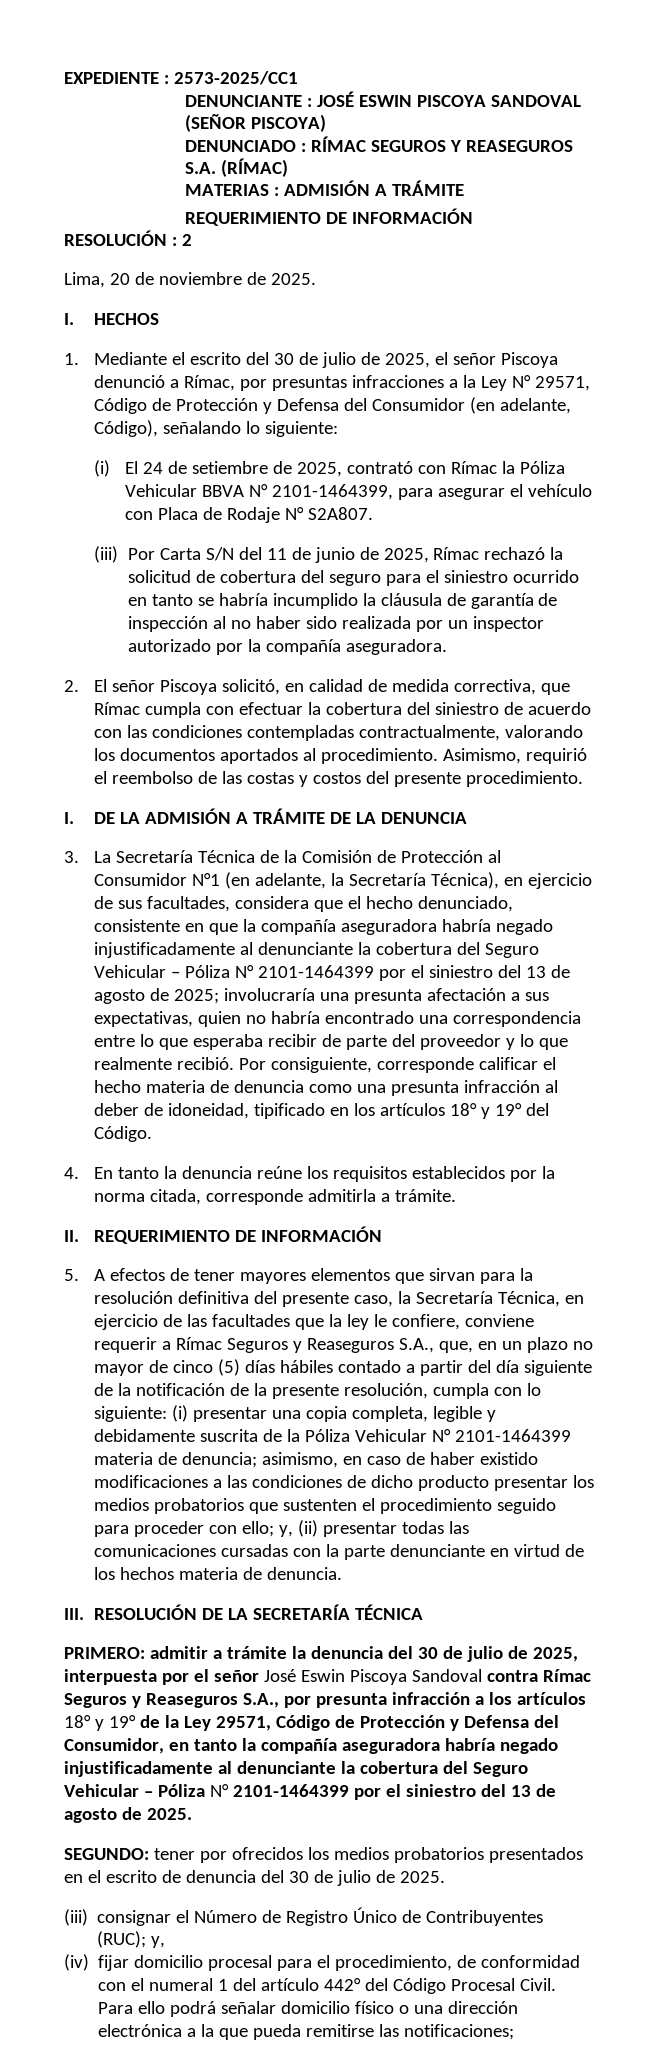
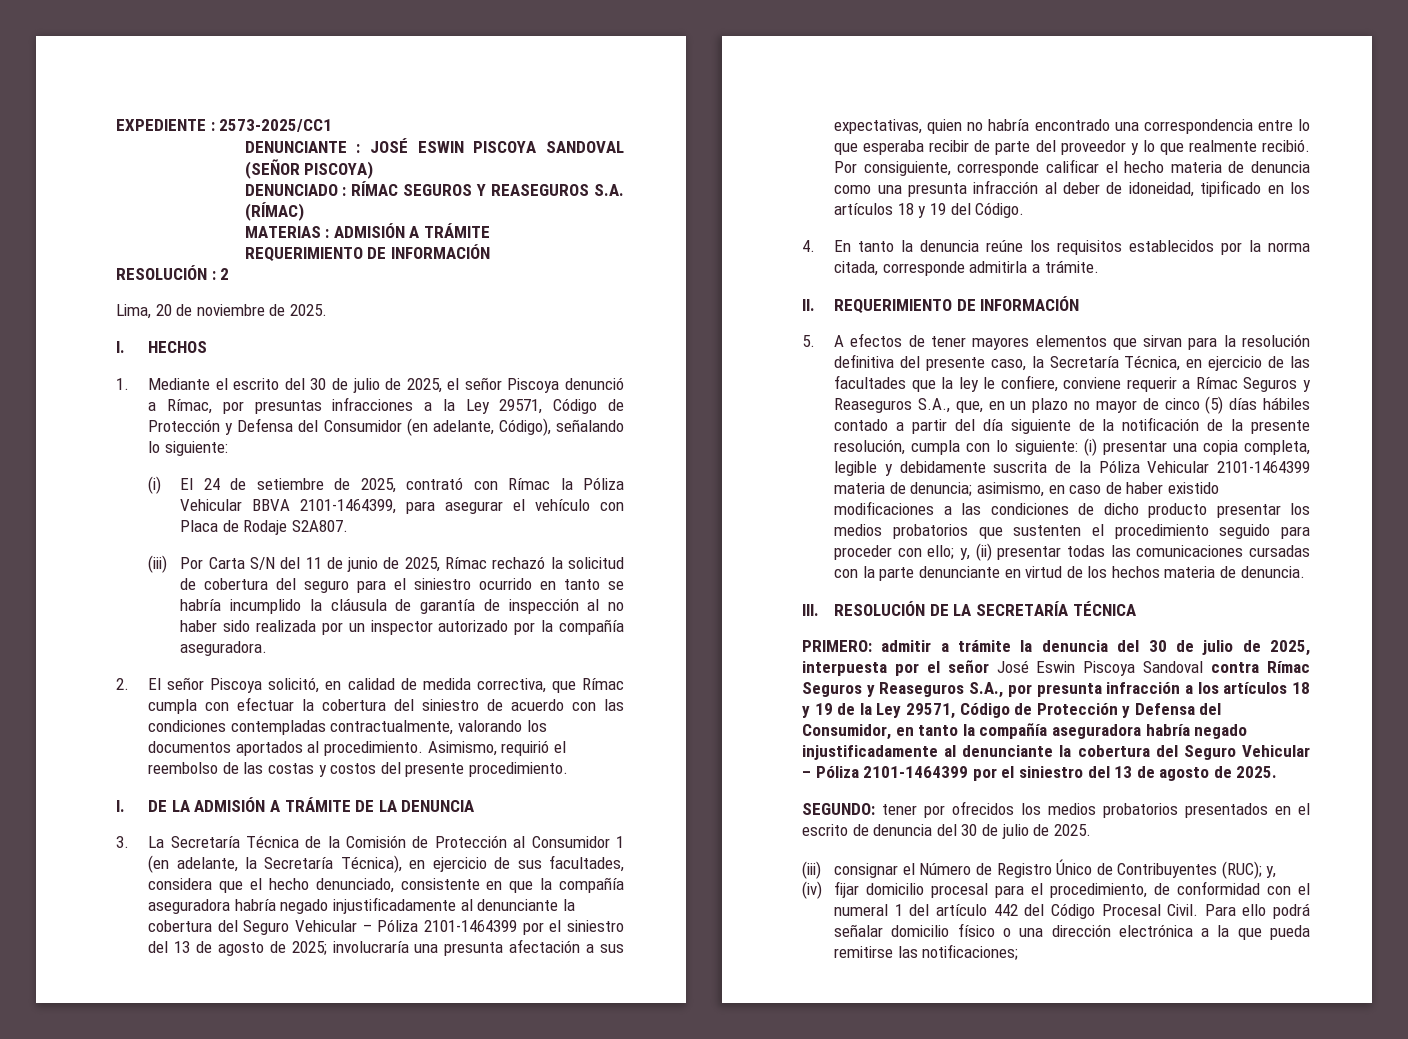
[512,375,532,388] N° -> (490, 406) none
[248,484,268,497] N° -> (291, 505) none
[284,507,304,520] N° -> (288, 527) none
[192,873,221,886] N°1 -> [615,836,624,848] 1
[235,965,255,978] N° -> (419, 925) none
[450,1103,523,1119] 18° y 19° -> [897,203,946,218] 18 y 19
[432,1429,452,1442] N° -> (1210, 467) none
[64,1715,136,1731] 18° y 19° -> [1292,682,1310,694] [802,703,833,718] 18 y 19
[209,1784,229,1797] N° -> (859, 772) none
[324,1978,362,1991] 442° -> [993,904,1018,916] 442

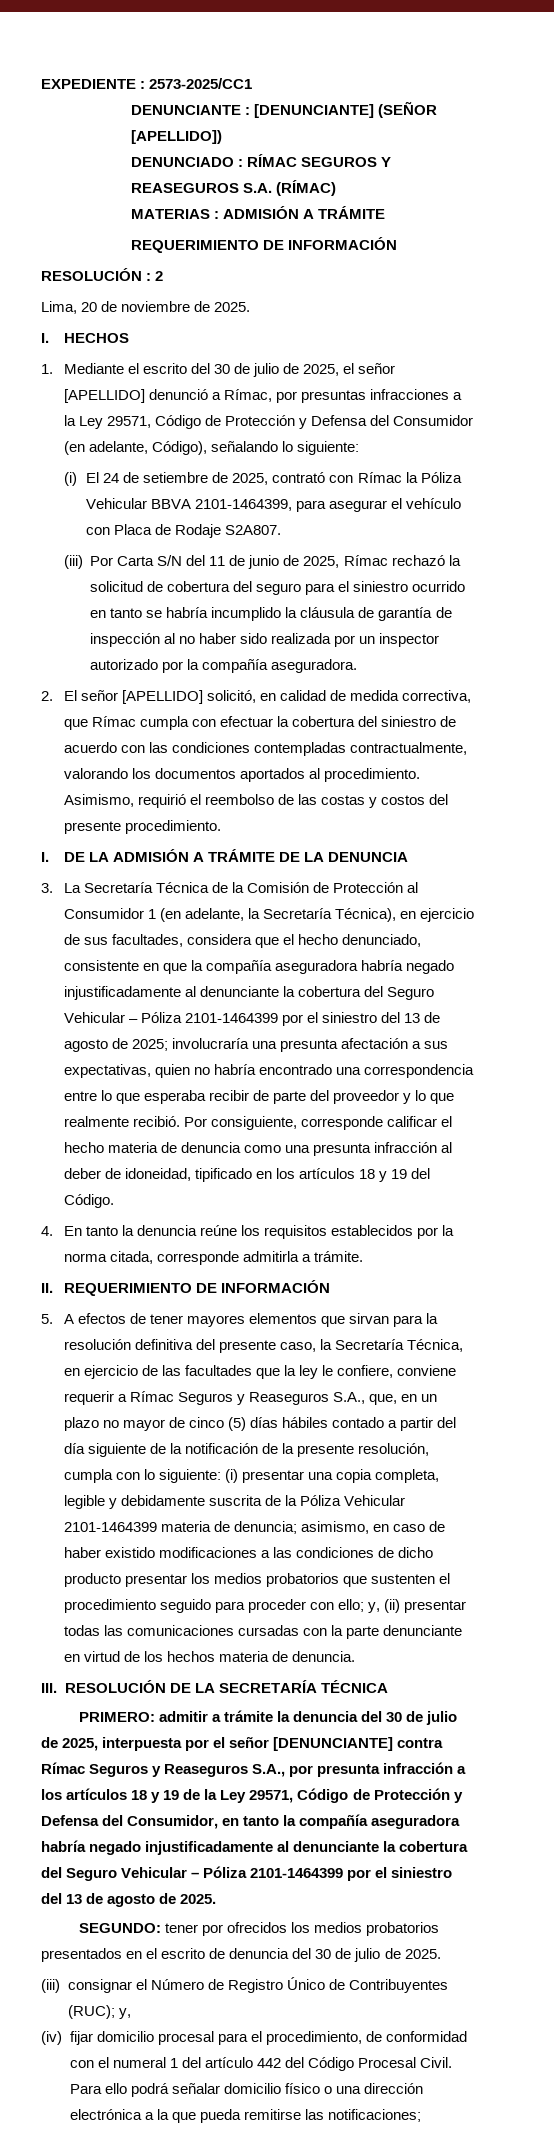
[369,138,624,153] [244,159,374,179] JOSÉ ESWIN PISCOYA SANDOVAL (SEÑOR PISCOYA) -> [254,101,438,118] [131,130,223,144] [DENUNCIANTE] (SEÑOR [APELLIDO])
[507,378,560,393] Piscoya -> [63,389,145,403] [APELLIDO]
[210,678,263,693] Piscoya -> [121,690,203,704] [APELLIDO]
[996,660,1204,676] José Eswin Piscoya Sandoval -> [273,1737,394,1751] [DENUNCIANTE]

